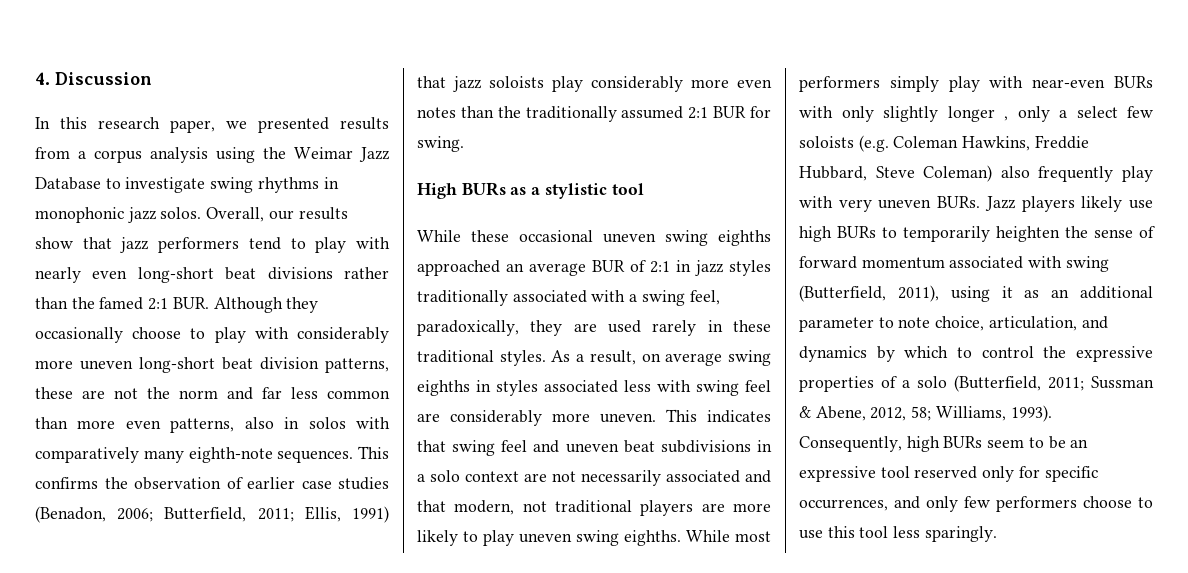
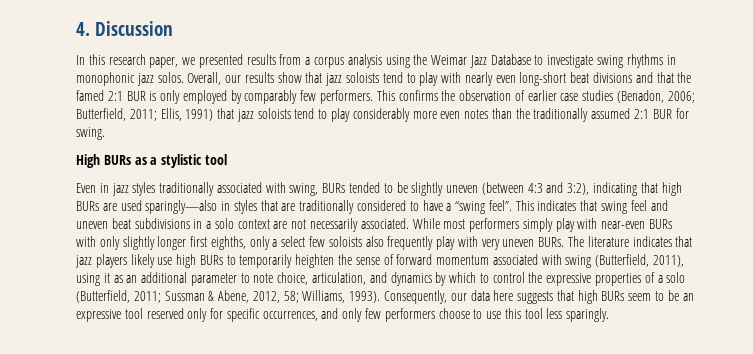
[158,237,240,253] performers -> [346,72,380,83] soloists
[344,267,389,279] [35,297,68,309] rather than -> [635,72,674,83] and that
[172,297,319,313] [35,327,389,343] [35,357,389,373] [35,387,390,400] [35,417,391,433] [35,447,354,463] BUR. Although they occasionally choose to play with considerably more uneven long-short beat division patterns, these are not the norm and far less common than more even patterns, also in solos with comparatively many eighth-note sequences. -> [126,90,374,104] BUR is only employed by comparably few performers.
(544, 82) none -> [294,108,328,119] tend to
[417,230,771,246] [417,260,670,276] While these occasional uneven swing eighths approached an average BUR of 2:1 -> [76,183,96,193] Even
[629,290,720,306] [417,320,771,336] [417,350,771,366] [417,380,771,396] [417,410,656,426] a swing feel, paradoxically, they are used rarely in these traditional styles. As a result, on average swing eighths in styles associated less with swing feel are considerably more uneven. -> [289,182,682,196] [76,200,512,214] swing, BURs tended to be slightly uneven (between 4:3 and 3:2), indicating that high BURs are used sparingly—also in styles that are traditionally considered to have a “swing feel”.
[666,470,771,483] [417,500,771,516] [417,530,681,546] associated and that modern, not traditional players are more likely to play uneven swing eighths. -> [360,218,409,229] associated.
[1004,116,1008,121] , -> [190,236,246,250] first eighths,
[858,135,1089,152] [799,165,993,182] (e.g. Coleman Hawkins, Freddie Hubbard, Steve Coleman) -> (362, 241) none
[984,196,1016,211] Jazz -> [568,236,693,247] [75,255,92,268] The literature indicates that jazz
(902, 444) none -> [450,290,574,304] our data here suggests that

